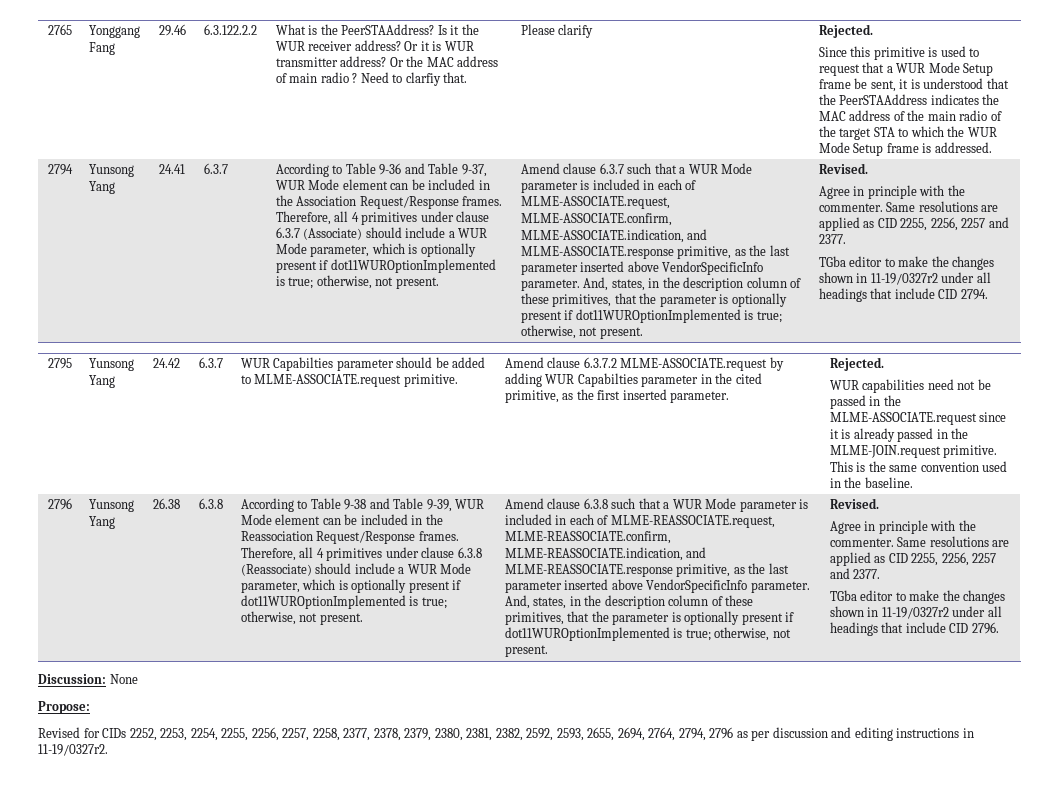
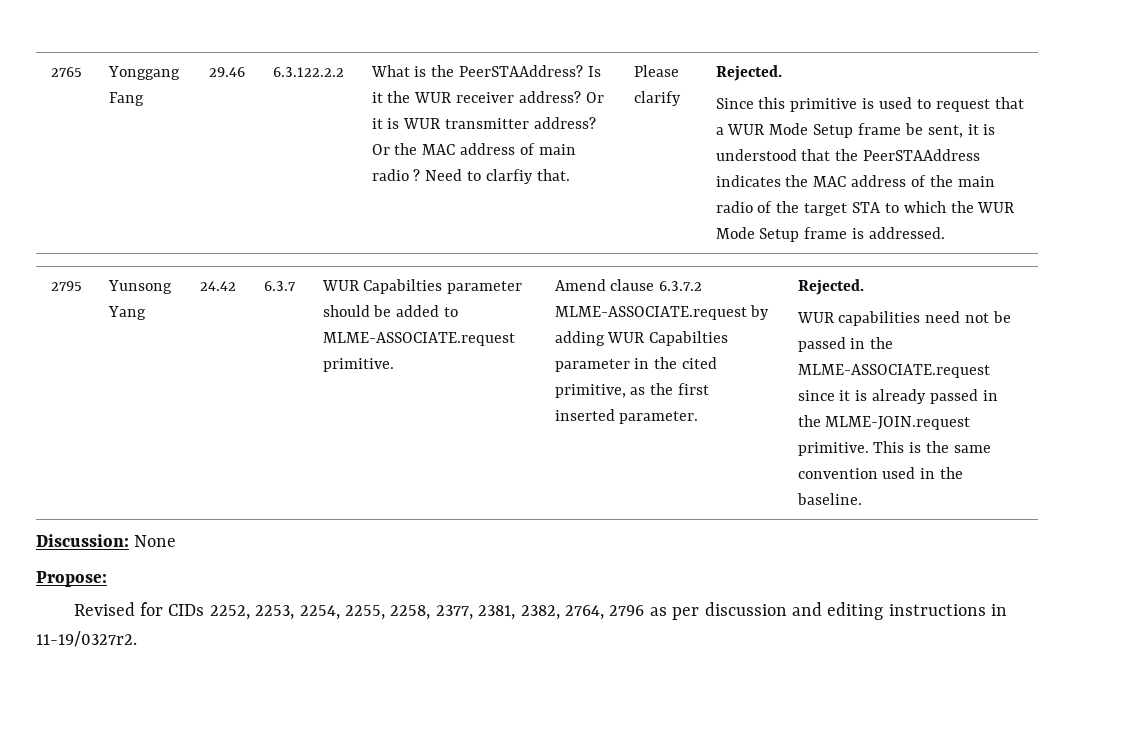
[48,164,74,175] [88,164,134,177] [88,181,115,194] [158,164,185,174] [203,163,228,174] [275,163,487,177] [275,179,490,190] [275,195,503,209] [275,211,490,225] [275,227,488,240] [275,243,476,257] [275,259,496,273] [275,275,439,289] [520,163,753,174] [520,179,697,193] [520,196,670,209] [520,213,672,226] [520,229,708,243] [520,245,790,259] [520,261,764,275] [520,277,802,291] [520,293,787,307] [520,309,782,323] [520,325,643,339] [818,163,868,174] [818,185,965,199] [818,201,999,212] [818,217,1009,231] [818,234,846,244] [818,256,995,270] [818,272,991,285] [818,288,988,302] // 2794 | Yunsong Yang | 24.41 | 6.3.7 | According to Table 9-36 and Table 9-37, WUR Mode element can be included in the Association Request/Response frames. Therefore, all 4 primitives under clause 6.3.7 (Associate) should include a WUR Mode parameter, which is optionally present if dot11WUROptionImplemented is true; otherwise, not present. | Amend clause 6.3.7 such that a WUR Mode parameter is included in each of MLME-ASSOCIATE.request, MLME-ASSOCIATE.confirm, MLME-ASSOCIATE.indication, and MLME-ASSOCIATE.response primitive, as the last parameter inserted above VendorSpecificInfo parameter. And, states, in the description column of these primitives, that the parameter is optionally present if dot11WUROptionImplemented is true; otherwise, not present. | Revised. // Agree in principle with the commenter. Same resolutions are applied as CID 2255, 2256, 2257 and 2377. // TGba editor to make the changes shown in 11-19/0327r2 under all headings that include CID 2794. -> (946, 233) none
[48,498,73,510] [88,499,134,512] [88,516,115,529] [152,498,180,509] [198,498,223,509] [240,498,485,512] [240,514,443,525] [240,531,459,544] [240,547,482,561] [240,563,472,576] [240,579,462,593] [240,595,447,609] [240,611,363,625] [504,498,809,512] [504,514,775,528] [504,531,671,544] [504,547,707,561] [504,563,789,577] [504,579,810,593] [504,595,754,609] [504,611,795,625] [504,627,791,641] [504,645,548,657] [829,498,879,509] [829,520,976,534] [829,536,1010,547] [829,552,997,566] [829,568,881,579] [829,590,1006,604] [829,606,1002,619] [829,622,999,636] // 2796 | Yunsong Yang | 26.38 | 6.3.8 | According to Table 9-38 and Table 9-39, WUR Mode element can be included in the Reassociation Request/Response frames. Therefore, all 4 primitives under clause 6.3.8 (Reassociate) should include a WUR Mode parameter, which is optionally present if dot11WUROptionImplemented is true; otherwise, not present. | Amend clause 6.3.8 such that a WUR Mode parameter is included in each of MLME-REASSOCIATE.request, MLME-REASSOCIATE.confirm, MLME-REASSOCIATE.indication, and MLME-REASSOCIATE.response primitive, as the last parameter inserted above VendorSpecificInfo parameter. And, states, in the description column of these primitives, that the parameter is optionally present if dot11WUROptionImplemented is true; otherwise, not present. | Revised. // Agree in principle with the commenter. Same resolutions are applied as CID 2255, 2256, 2257 and 2377. // TGba editor to make the changes shown in 11-19/0327r2 under all headings that include CID 2796. -> (862, 499) none
[251,727,706,741] 2256, 2257, 2258, 2377, 2378, 2379, 2380, 2381, 2382, 2592, 2593, 2655, 2694, 2764, 2794, -> [390,605,605,620] 2258, 2377, 2381, 2382, 2764,

